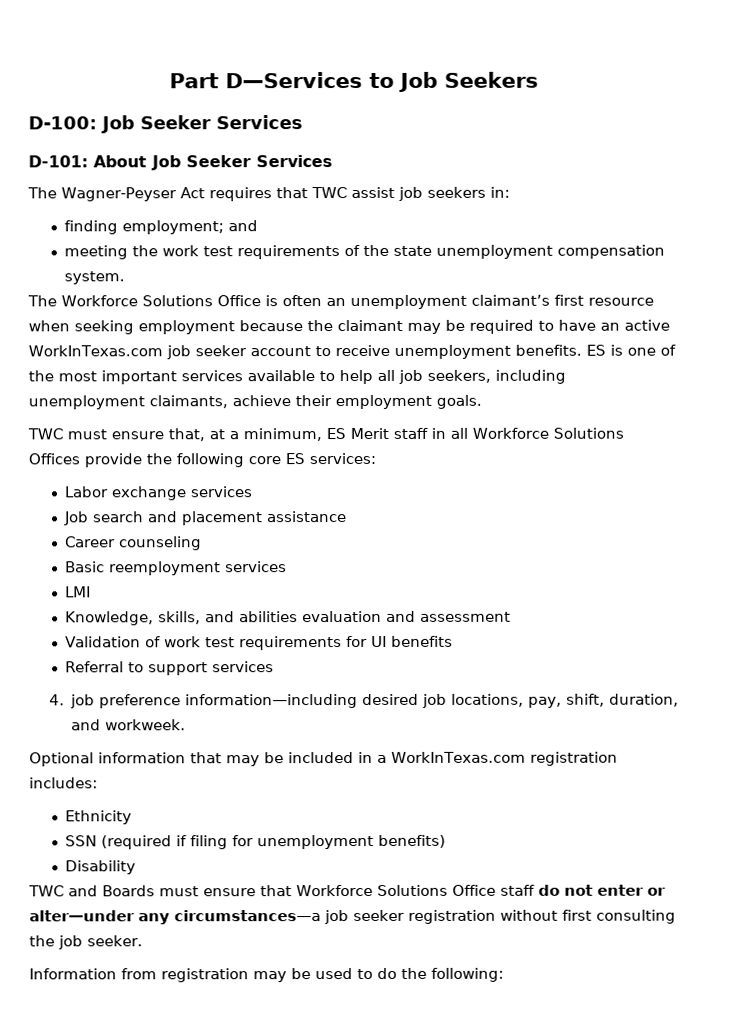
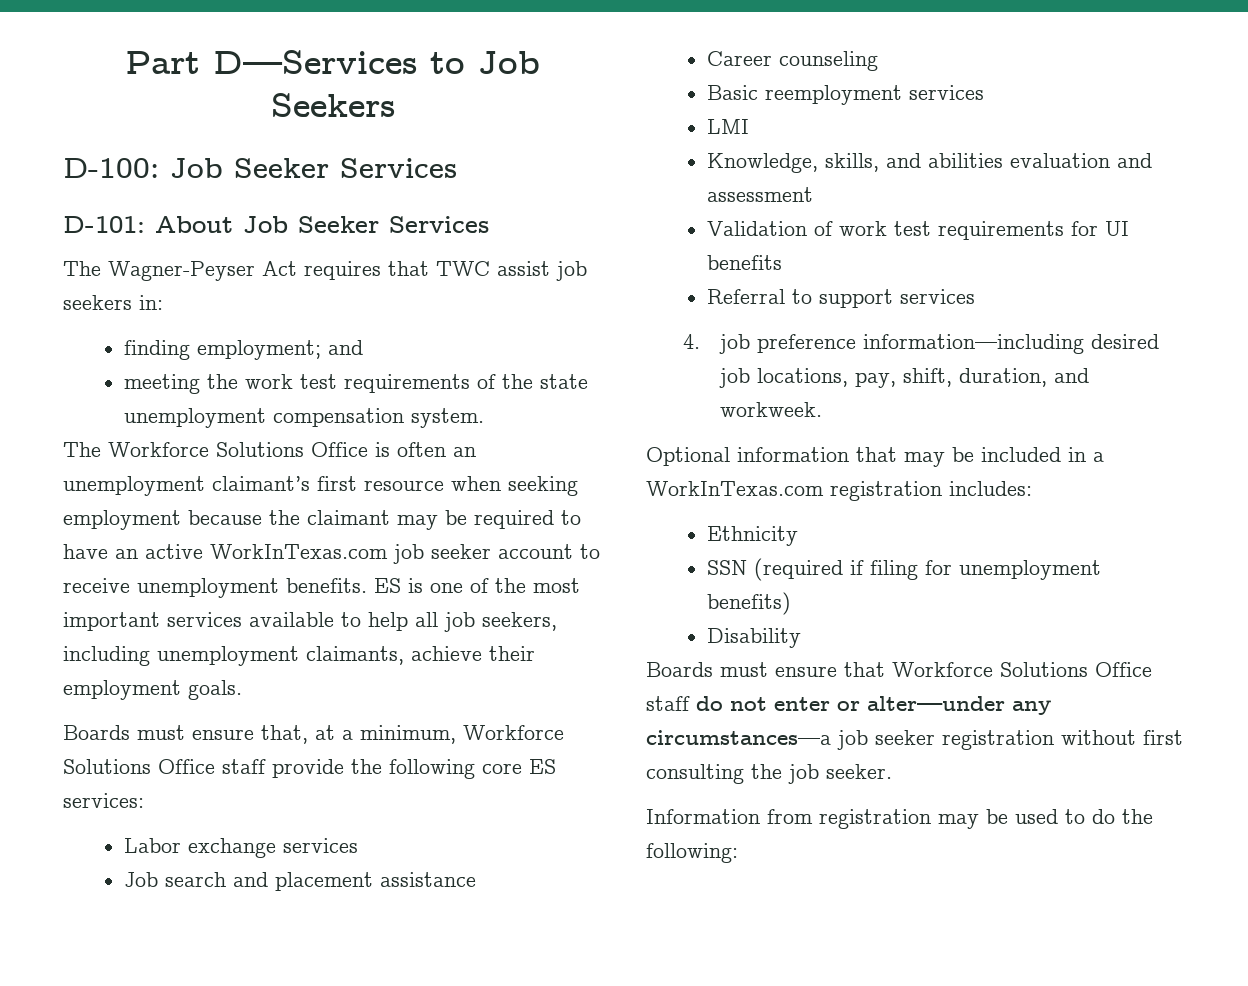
[27,428,63,440] TWC -> [63,725,130,740] Boards
[326,427,624,440] [28,453,80,465] ES Merit staff in all Workforce Solutions Offices -> [463,725,564,740] [63,759,266,774] Workforce Solutions Office staff
[28,885,98,897] TWC and -> (801, 638) none

